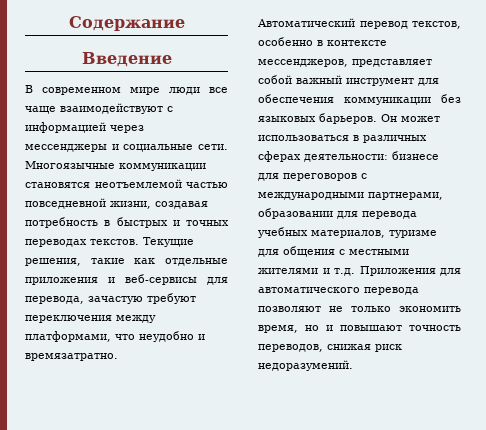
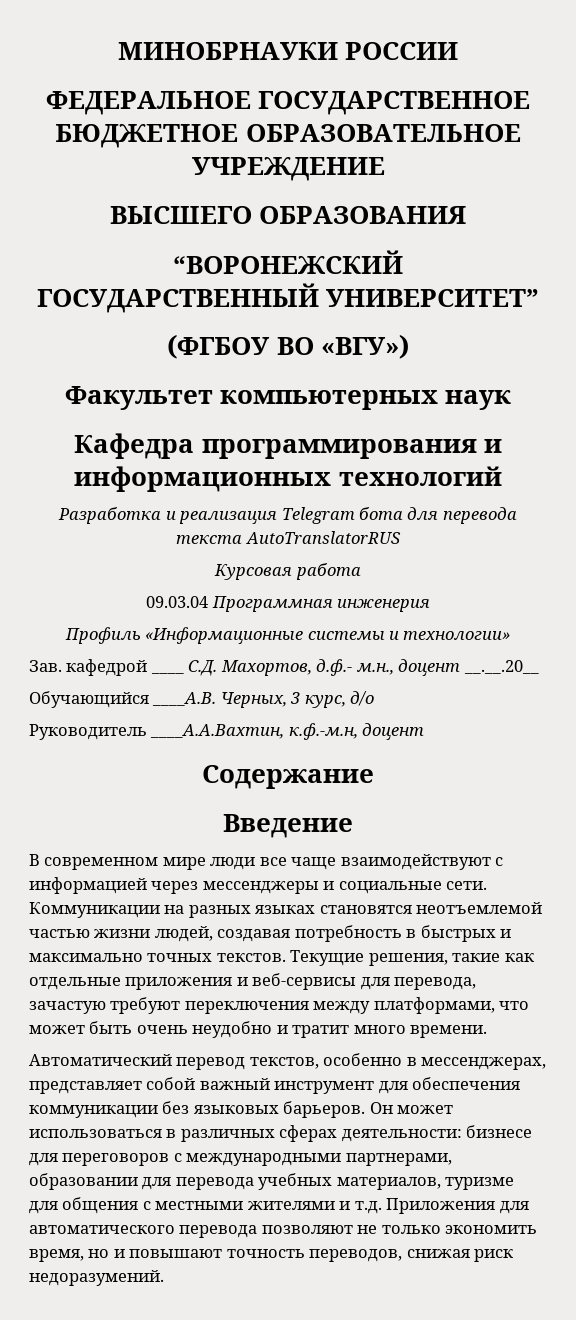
(68, 23) none -> [117,42,459,60] [45,91,531,115] [55,124,521,148] [191,157,385,181] [109,206,467,224] [173,250,403,274] [36,283,540,313] [167,334,409,359] [64,386,512,410] [74,433,502,459] [74,466,502,492] [58,507,517,524] [176,531,401,544] [214,563,361,580] [146,596,430,612] [64,627,511,644] [29,659,539,676] [29,691,375,708] [29,723,425,740] МИНОБРНАУКИ РОССИИ // ФЕДЕРАЛЬНОЕ ГОСУДАРСТВЕННОЕ БЮДЖЕТНОЕ ОБРАЗОВАТЕЛЬНОЕ УЧРЕЖДЕНИЕ // ВЫСШЕГО ОБРАЗОВАНИЯ // “ВОРОНЕЖСКИЙ ГОСУДАРСТВЕННЫЙ УНИВЕРСИТЕТ” // (ФГБОУ ВО «ВГУ») // Факультет компьютерных наук // Кафедра программирования и информационных технологий // Разработка и реализация Telegram бота для перевода текста AutoTranslatorRUS // Курсовая работа // 09.03.04 Программная инженерия // Профиль «Информационные системы и технологии» // Зав. кафедрой ____ С.Д. Махортов, д.ф.- м.н., доцент __.__.20__ // Обучающийся ____А.В. Черных, 3 курс, д/о // Руководитель ____А.А.Вахтин, к.ф.-м.н, доцент //
[25,161,206,171] Многоязычные коммуникации -> [29,902,316,918] Коммуникации на разных языках
[25,198,151,209] повседневной жизни, -> [94,926,213,942] жизни людей,
[186,220,229,226] [25,239,87,247] точных переводах -> [29,953,213,962] максимально точных
[139,331,205,342] [25,353,118,361] неудобно и времязатратно. -> [29,1021,488,1038] может быть очень неудобно и тратит много времени.
[327,40,387,46] [258,59,348,67] контексте мессенджеров, -> [421,1057,547,1070] мессенджерах,

